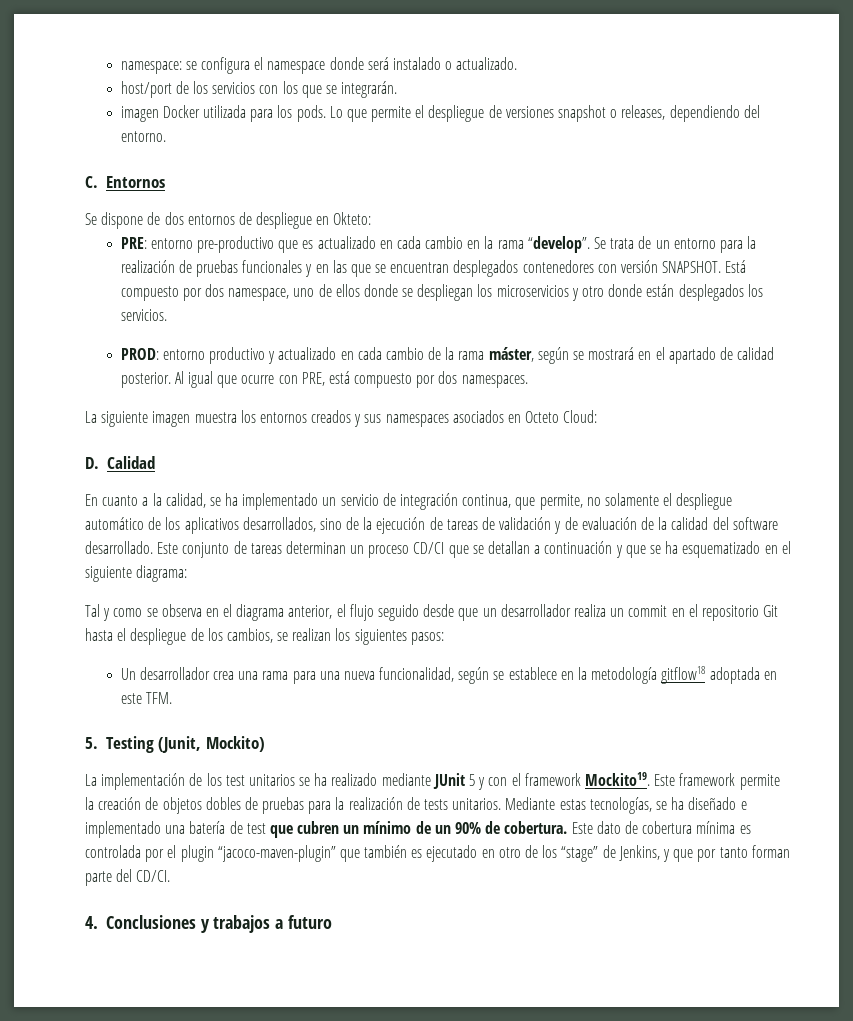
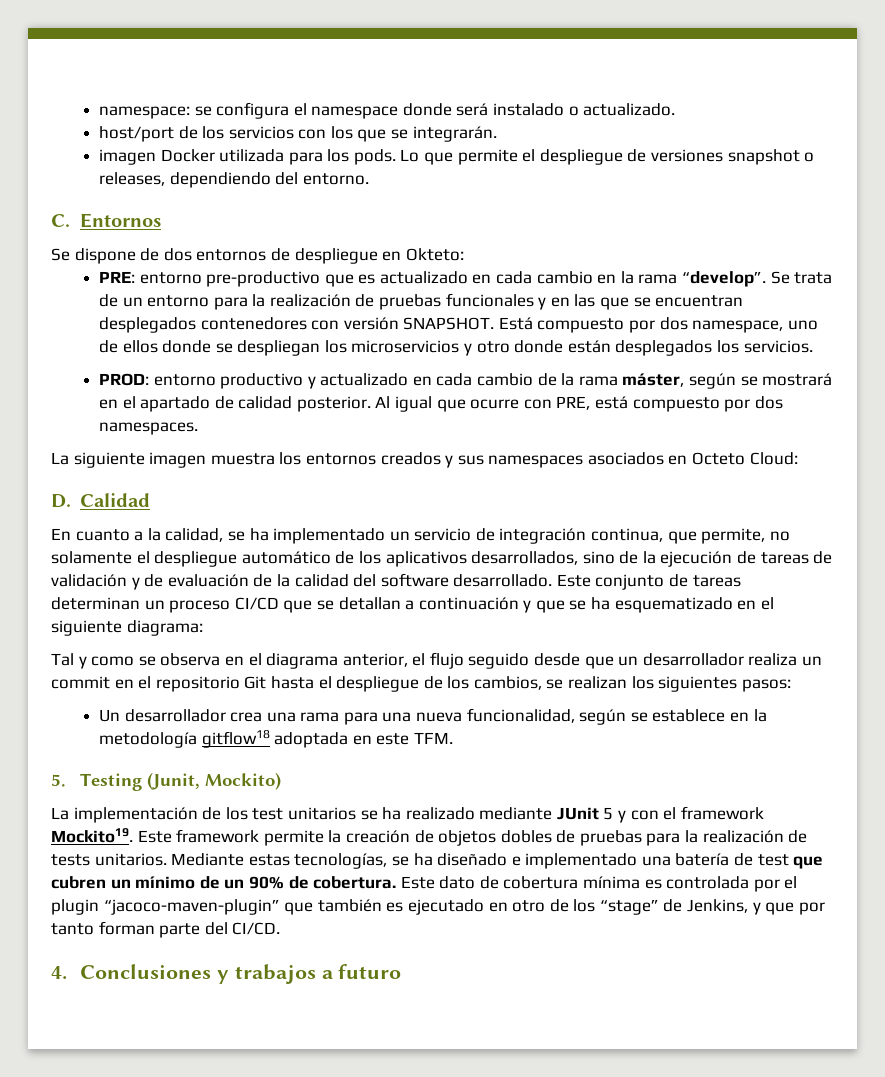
[413,542,445,554] CD/CI -> [234,597,279,610] CI/CD
[136,870,171,882] CD/CI. -> [232,922,281,935] CI/CD.

